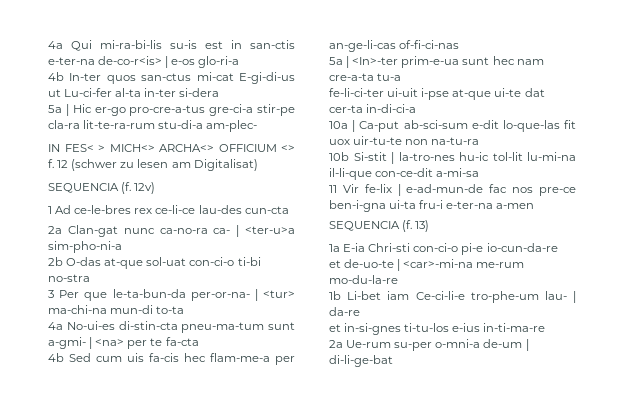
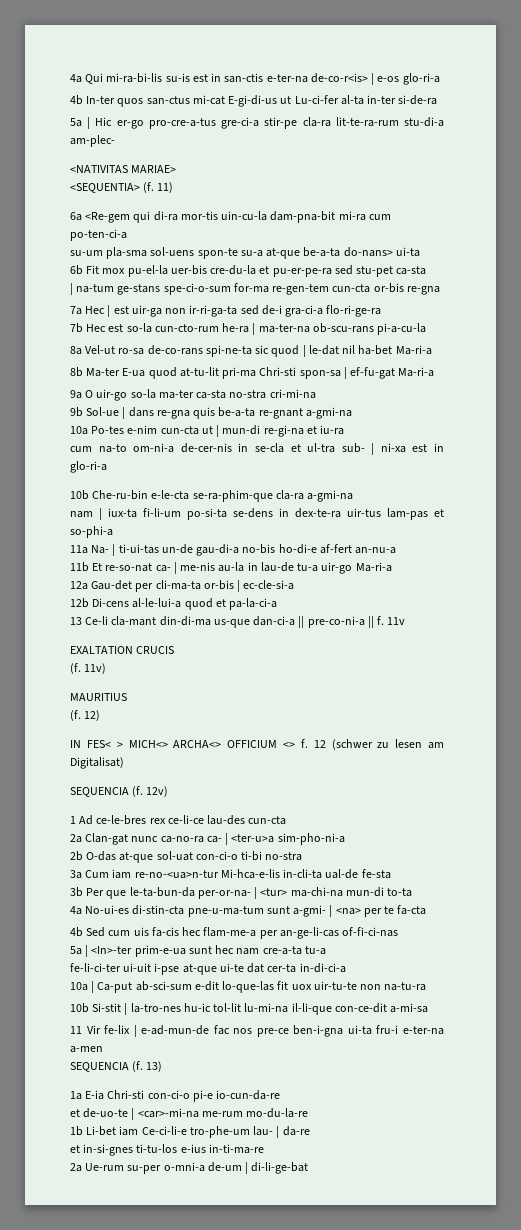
[179,88,220,97] si-dera -> [398,95,438,105] si-de-ra
(258, 126) none -> [70,165,177,173] [70,182,174,193] [70,211,391,223] [70,229,127,241] [70,247,420,259] [70,265,427,277] [70,283,440,295] [70,305,382,317] [70,323,427,335] [70,345,432,357] [70,367,435,379] [70,389,316,401] [70,407,352,419] [70,425,345,437] [70,443,444,455] [70,461,107,473] [70,490,354,502] [70,508,444,520] [70,526,113,538] [70,544,397,556] [70,562,392,574] [70,580,295,592] [70,598,278,610] [70,616,406,628] [70,646,175,654] [70,663,107,674] [70,693,127,701] [70,710,101,721] // <NATIVITAS MARIAE> // <SEQUENTIA> (f. 11) // 6a <Re-gem qui di-ra mor-tis uin-cu-la dam-pna-bit mi-ra cum po-ten-ci-a // su-um pla-sma sol-uens spon-te su-a at-que be-a-ta do-nans> ui-ta // 6b Fit mox pu-el-la uer-bis cre-du-la et pu-er-pe-ra sed stu-pet ca-sta // | na-tum ge-stans spe-ci-o-sum for-ma re-gen-tem cun-cta or-bis re-gna // 7a Hec | est uir-ga non ir-ri-ga-ta sed de-i gra-ci-a flo-ri-ge-ra // 7b Hec est so-la cun-cto-rum he-ra | ma-ter-na ob-scu-rans pi-a-cu-la // 8a Vel-ut ro-sa de-co-rans spi-ne-ta sic quod | le-dat nil ha-bet Ma-ri-a // 8b Ma-ter E-ua quod at-tu-lit pri-ma Chri-sti spon-sa | ef-fu-gat Ma-ri-a // 9a O uir-go so-la ma-ter ca-sta no-stra cri-mi-na // 9b Sol-ue | dans re-gna quis be-a-ta re-gnant a-gmi-na // 10a Po-tes e-nim cun-cta ut | mun-di re-gi-na et iu-ra // cum na-to om-ni-a de-cer-nis in se-cla et ul-tra sub- | ni-xa est in glo-ri-a // 10b Che-ru-bin e-le-cta se-ra-phim-que cla-ra a-gmi-na // nam | iux-ta fi-li-um po-si-ta se-dens in dex-te-ra uir-tus lam-pas et so-phi-a // 11a Na- | ti-ui-tas un-de gau-di-a no-bis ho-di-e af-fert an-nu-a // 11b Et re-so-nat ca- | me-nis au-la in lau-de tu-a uir-go Ma-ri-a // 12a Gau-det per cli-ma-ta or-bis | ec-cle-si-a // 12b Di-cens al-le-lui-a quod et pa-la-ci-a // 13 Ce-li cla-mant din-di-ma us-que dan-ci-a || pre-co-ni-a || f. 11v // EXALTATION CRUCIS // (f. 11v) // MAURITIUS // (f. 12)
[48,290,54,298] 3 -> [70,869,391,879] [70,887,83,897] 3a Cum iam re-no-<ua>n-tur Mi-hca-e-lis in-cli-ta ual-de fe-sta // 3b
[181,322,265,333] pneu-ma-tum -> [187,906,264,917] pne-u-ma-tum

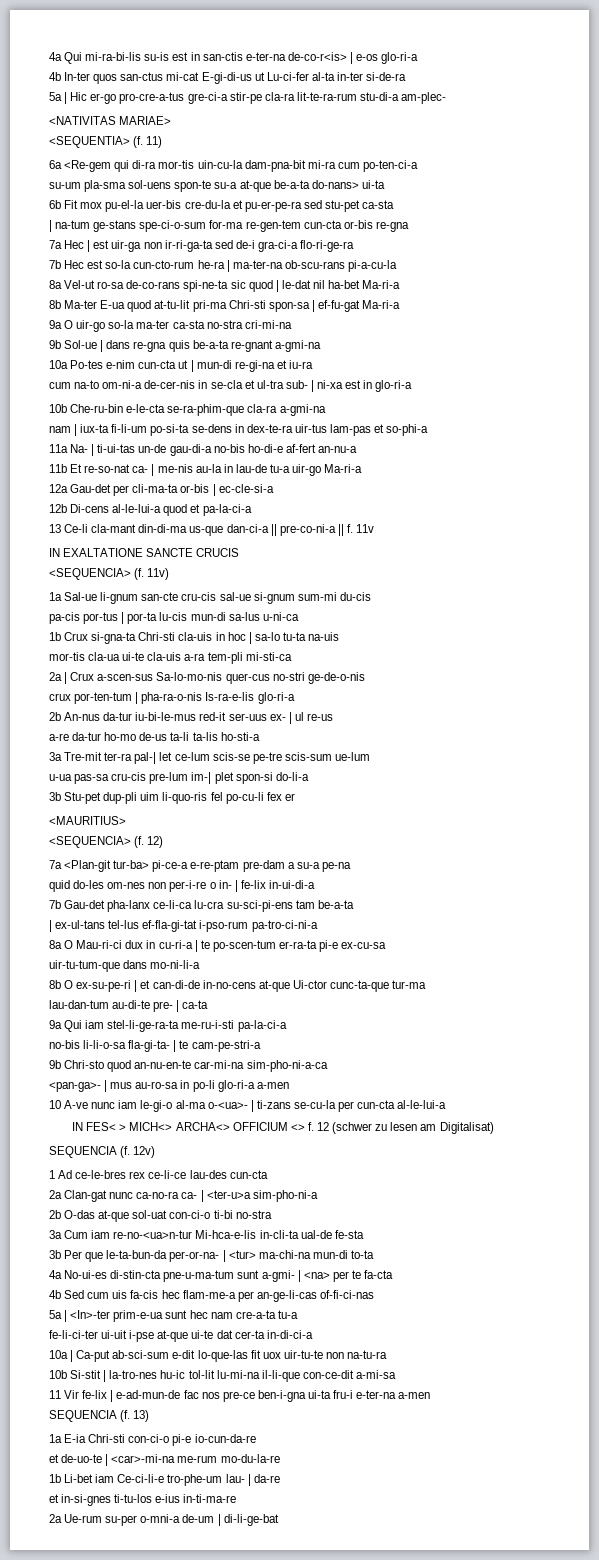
[70,646,133,654] EXALTATION -> [49,548,194,557] IN EXALTATIONE SANCTE
(175, 650) none -> [49,568,131,580] <SEQUENCIA>
[70,693,127,701] [70,710,101,721] MAURITIUS // (f. 12) -> [49,592,371,604] [49,612,299,624] [49,632,340,644] [49,652,292,664] [49,672,365,684] [49,692,295,704] [49,712,333,724] [49,732,260,741] [49,752,370,764] [49,772,309,784] [49,792,295,804] [49,816,126,825] [49,836,164,848] [49,860,351,872] [49,880,315,892] [49,900,354,912] [49,920,318,932] [49,940,387,952] [49,960,201,972] [49,980,427,992] [49,1000,209,1012] [49,1020,287,1032] [49,1040,261,1052] [49,1060,328,1072] [49,1080,289,1092] [49,1100,447,1112] 1a Sal-ue li-gnum san-cte cru-cis sal-ue si-gnum sum-mi du-cis // pa-cis por-tus | por-ta lu-cis mun-di sa-lus u-ni-ca // 1b Crux si-gna-ta Chri-sti cla-uis in hoc | sa-lo tu-ta na-uis // mor-tis cla-ua ui-te cla-uis a-ra tem-pli mi-sti-ca // 2a | Crux a-scen-sus Sa-lo-mo-nis quer-cus no-stri ge-de-o-nis // crux por-ten-tum | pha-ra-o-nis Is-ra-e-lis glo-ri-a // 2b An-nus da-tur iu-bi-le-mus red-it ser-uus ex- | ul re-us // a-re da-tur ho-mo de-us ta-li ta-lis ho-sti-a // 3a Tre-mit ter-ra pal-| let ce-lum scis-se pe-tre scis-sum ue-lum // u-ua pas-sa cru-cis pre-lum im-| plet spon-si do-li-a // 3b Stu-pet dup-pli uim li-quo-ris fel po-cu-li fex er // <MAURITIUS> // <SEQUENCIA> (f. 12) // 7a <Plan-git tur-ba> pi-ce-a e-re-ptam pre-dam a su-a pe-na // quid do-les om-nes non per-i-re o in- | fe-lix in-ui-di-a // 7b Gau-det pha-lanx ce-li-ca lu-cra su-sci-pi-ens tam be-a-ta // | ex-ul-tans tel-lus ef-fla-gi-tat i-pso-rum pa-tro-ci-ni-a // 8a O Mau-ri-ci dux in cu-ri-a | te po-scen-tum er-ra-ta pi-e ex-cu-sa // uir-tu-tum-que dans mo-ni-li-a // 8b O ex-su-pe-ri | et can-di-de in-no-cens at-que Ui-ctor cunc-ta-que tur-ma // lau-dan-tum au-di-te pre- | ca-ta // 9a Qui iam stel-li-ge-ra-ta me-ru-i-sti pa-la-ci-a // no-bis li-li-o-sa fla-gi-ta- | te cam-pe-stri-a // 9b Chri-sto quod an-nu-en-te car-mi-na sim-pho-ni-a-ca // <pan-ga>- | mus au-ro-sa in po-li glo-ri-a a-men // 10 A-ve nunc iam le-gi-o al-ma o-<ua>- | ti-zans se-cu-la per cun-cta al-le-lui-a

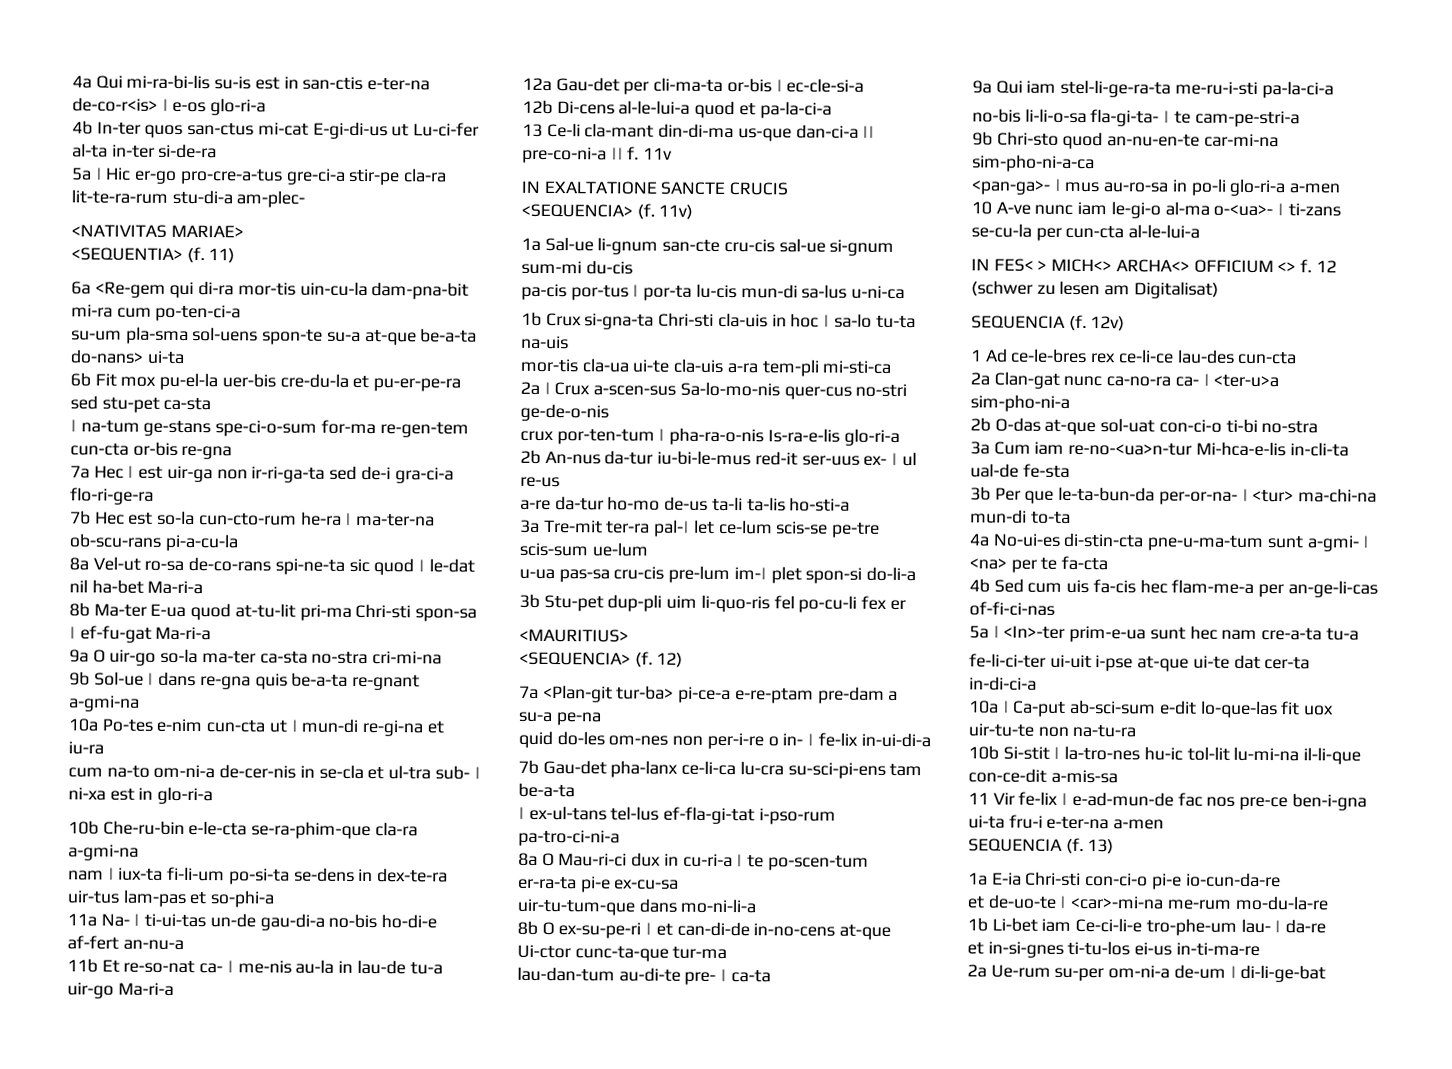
[355,1370,396,1379] a-mi-sa -> [1050,769,1118,784] a-mis-sa
[155,1494,181,1503] e-ius -> [1134,942,1173,956] ei-us
[140,1514,181,1523] o-mni-a -> [1108,965,1171,979] om-ni-a

